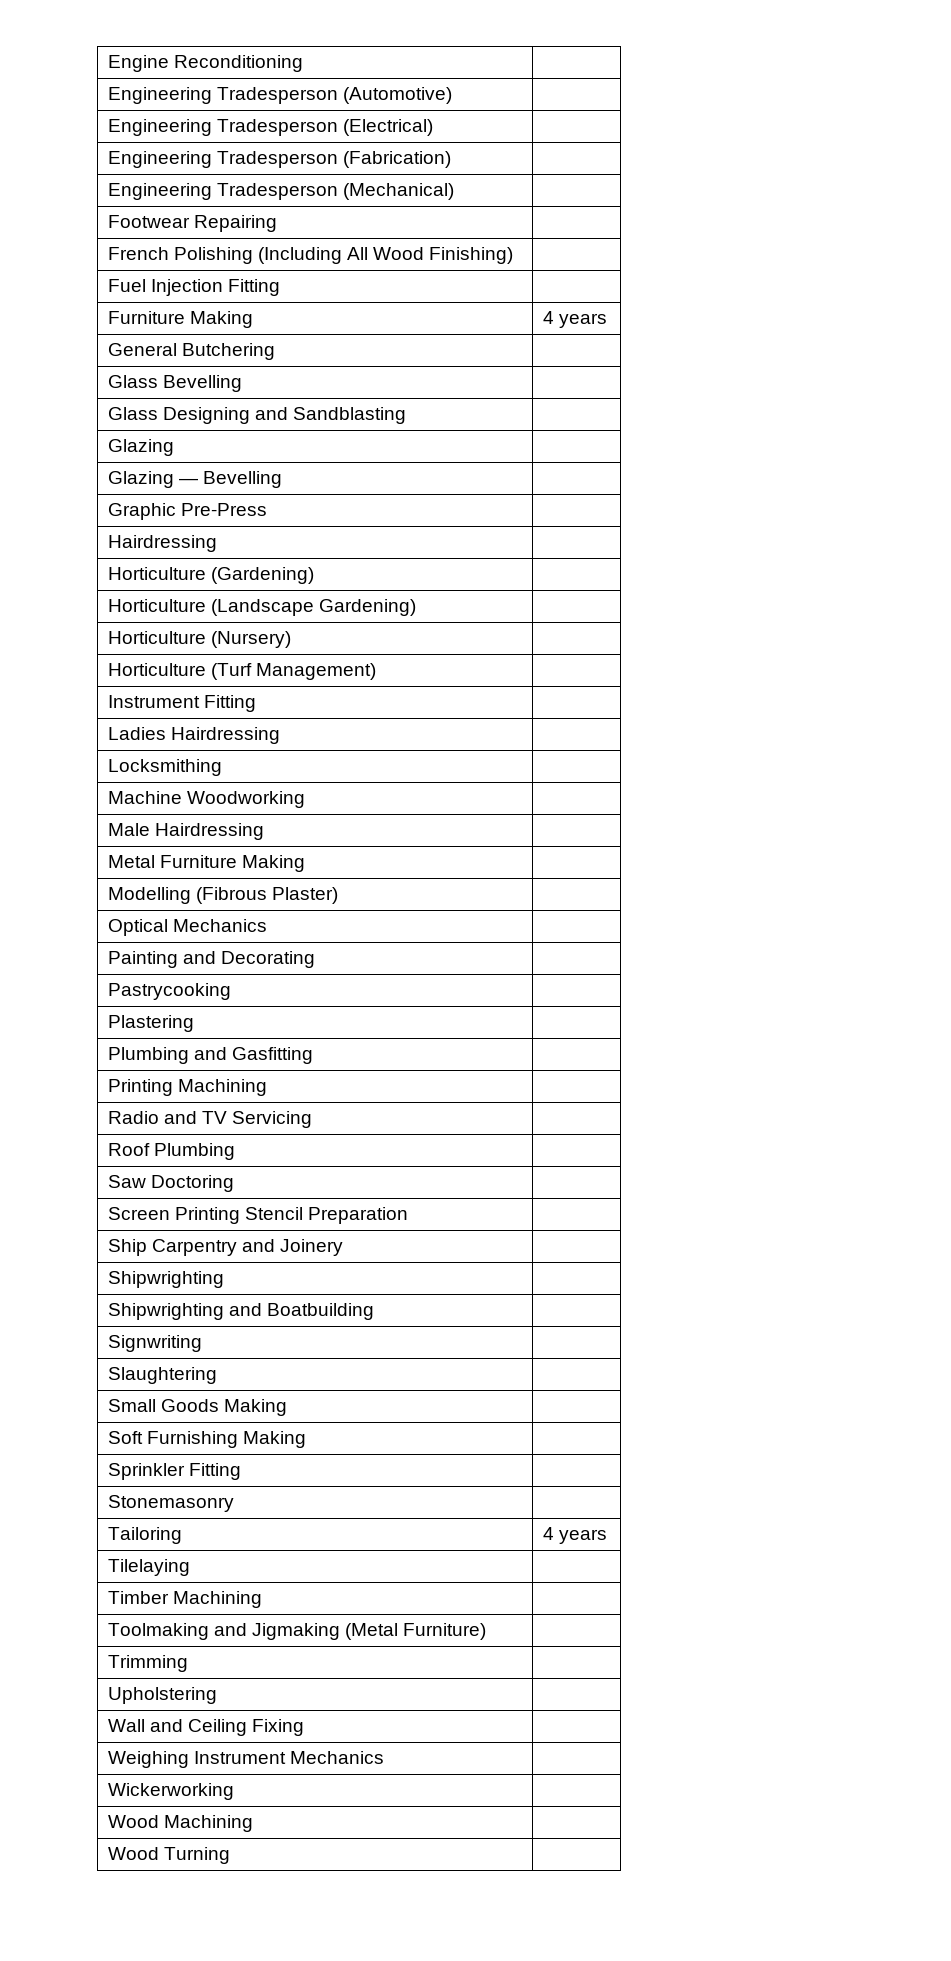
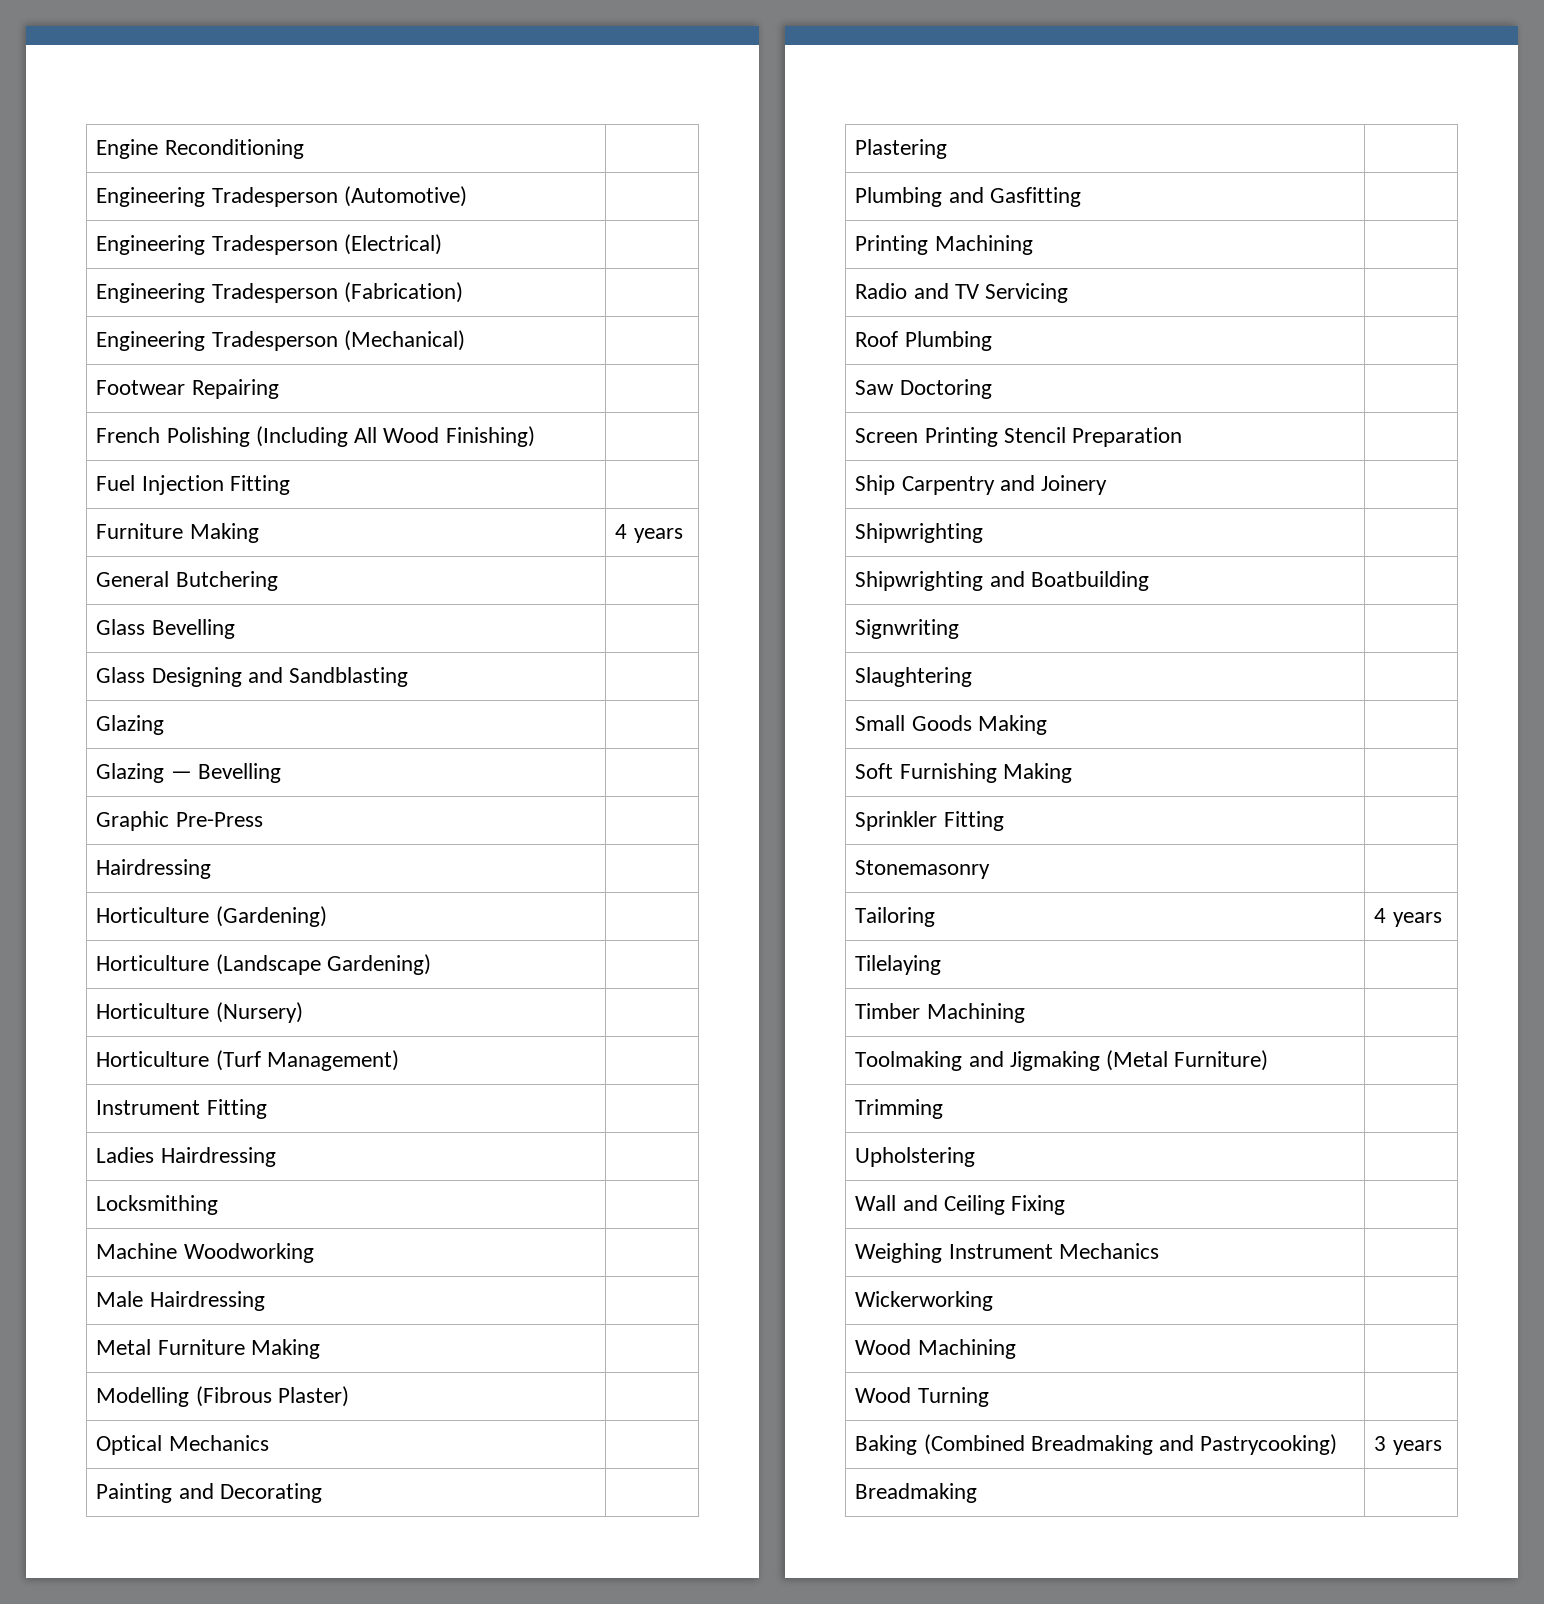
[107,983,231,1000] // Pastrycooking | -> (322, 1493) none
(230, 1855) none -> [855,1434,1338,1455] [1374,1436,1442,1455] [855,1483,978,1503] // Baking (Combined Breadmaking and Pastrycooking) | 3 years // Breadmaking |

